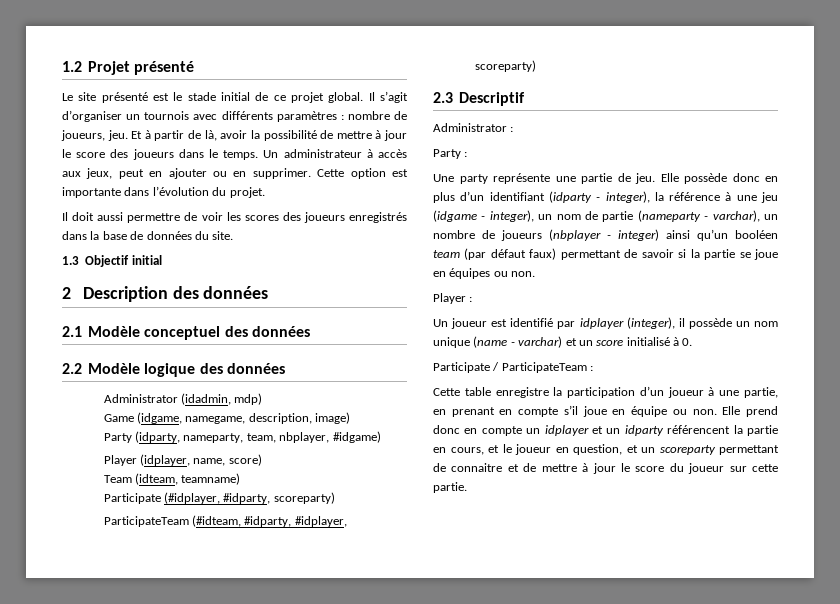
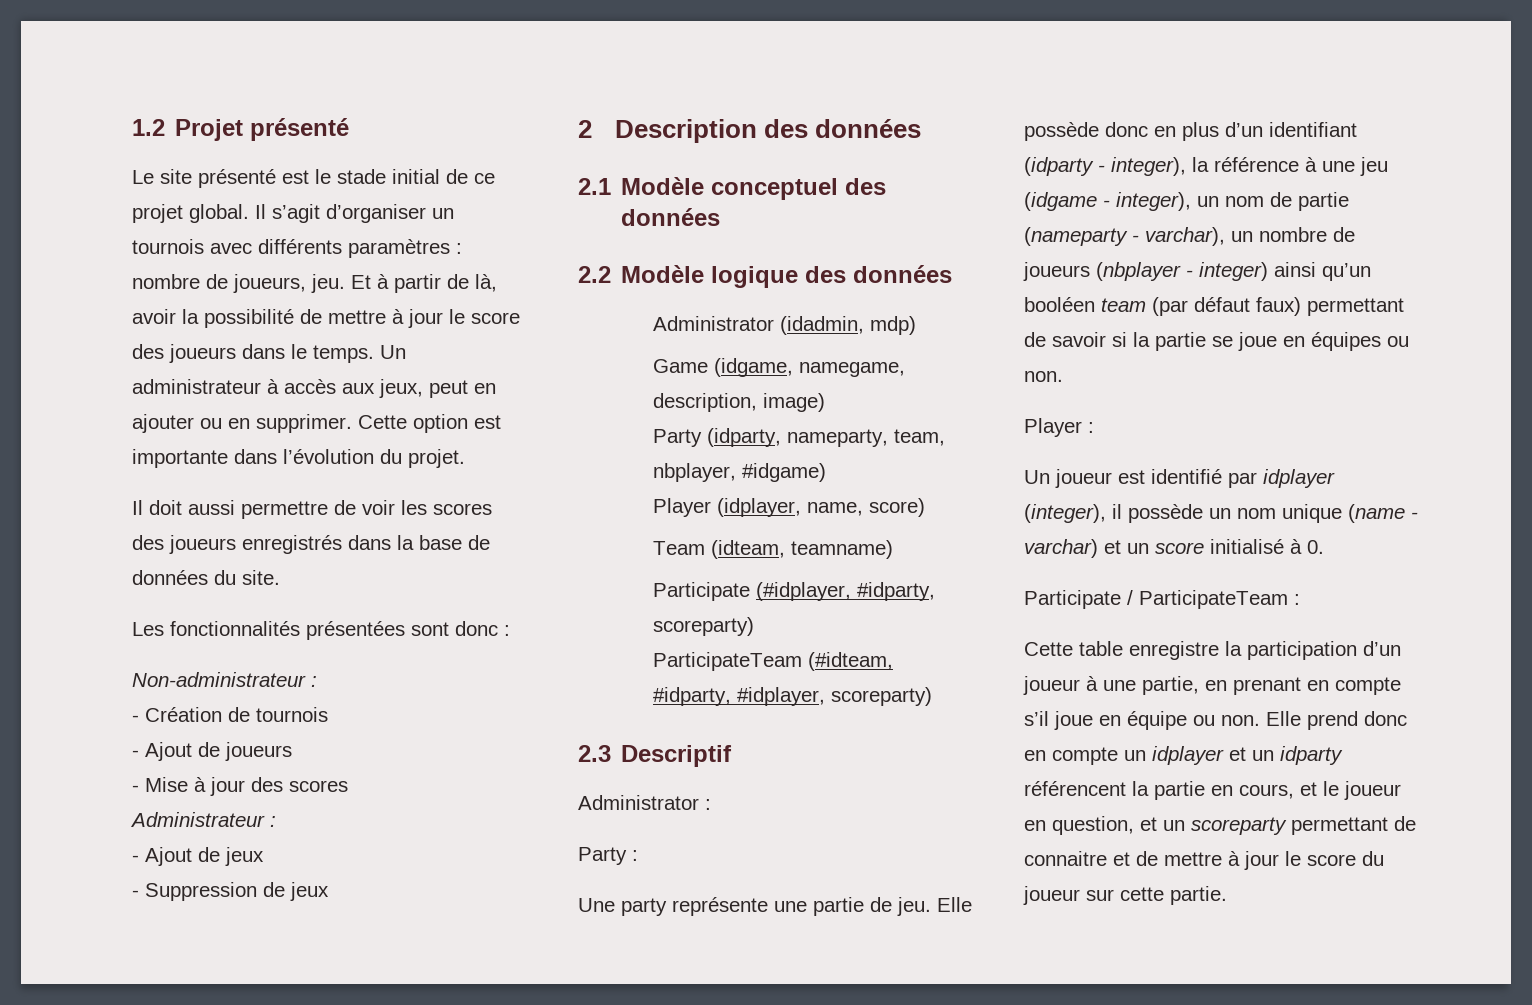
[62,255,162,267] 1.3 Objectif initial -> [132,621,510,640] [132,672,317,687] [132,707,328,722] [132,742,292,761] [132,777,348,796] [130,812,276,827] [132,847,264,866] [132,882,329,901] Les fonctionnalités présentées sont donc : // Non-administrateur : // - Création de tournois // - Ajout de joueurs // - Mise à jour des scores // Administrateur : // - Ajout de jeux // - Suppression de jeux

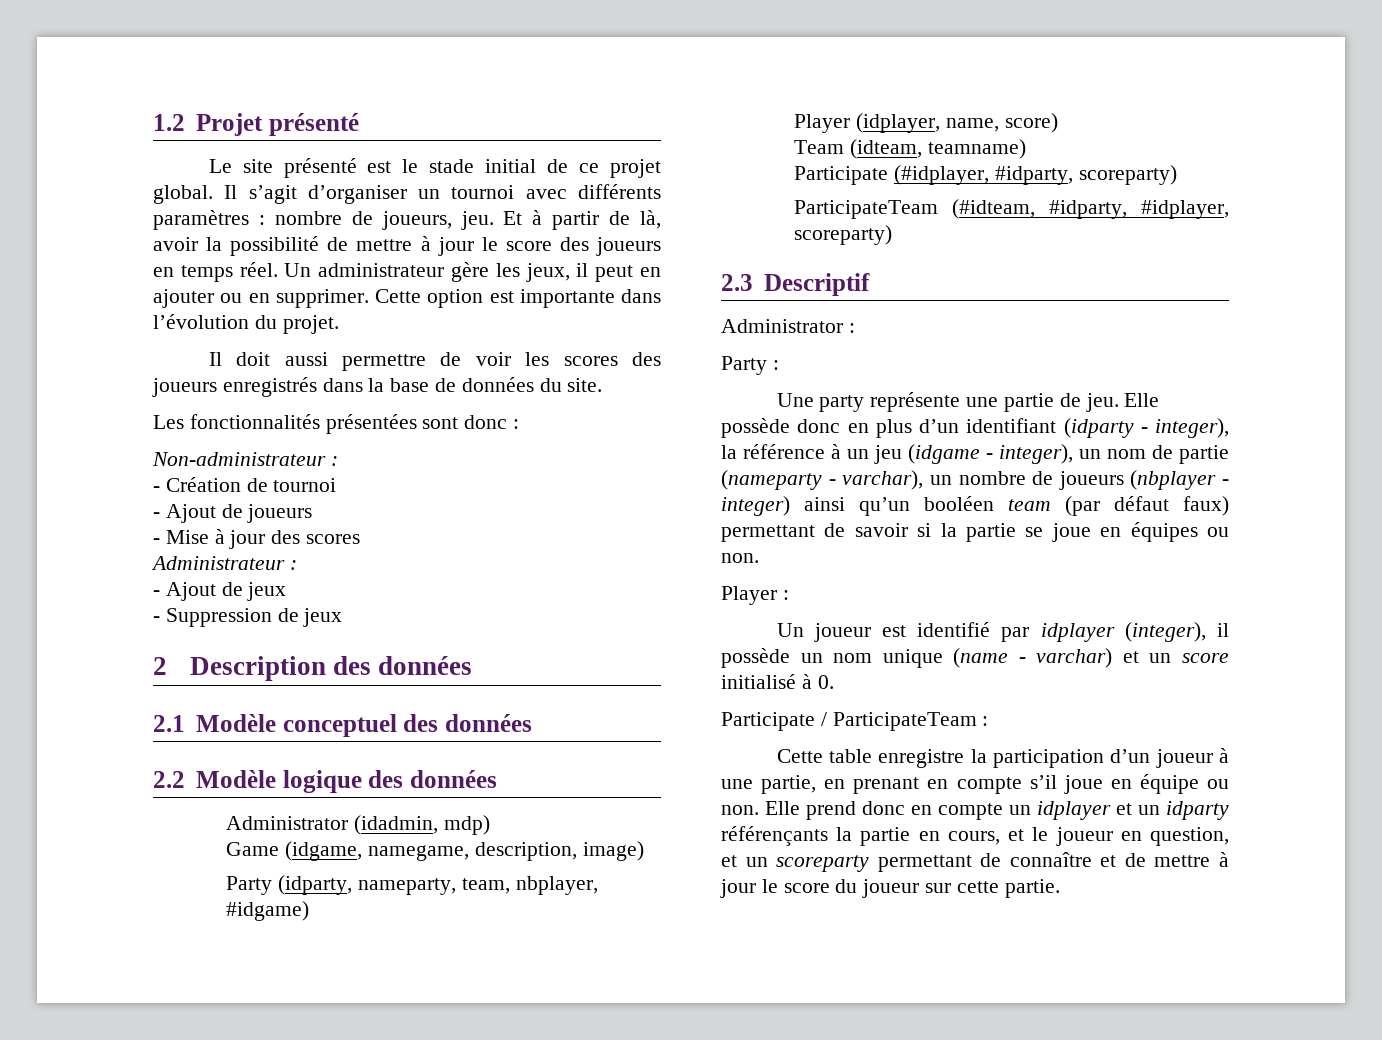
[132,239,204,254] tournois -> [451,185,515,199] tournoi
[242,344,406,363] [132,379,423,398] dans le temps. Un administrateur à accès aux jeux, -> [153,262,589,282] en temps réel. Un administrateur gère les jeux, il
[256,707,328,722] tournois -> [273,478,337,492] tournoi
[1322,161,1355,172] une -> [847,449,869,459] un
[1024,781,1126,796] référencent -> [721,826,828,846] référençants
[1024,851,1107,866] connaitre -> [1009,852,1092,867] connaître

